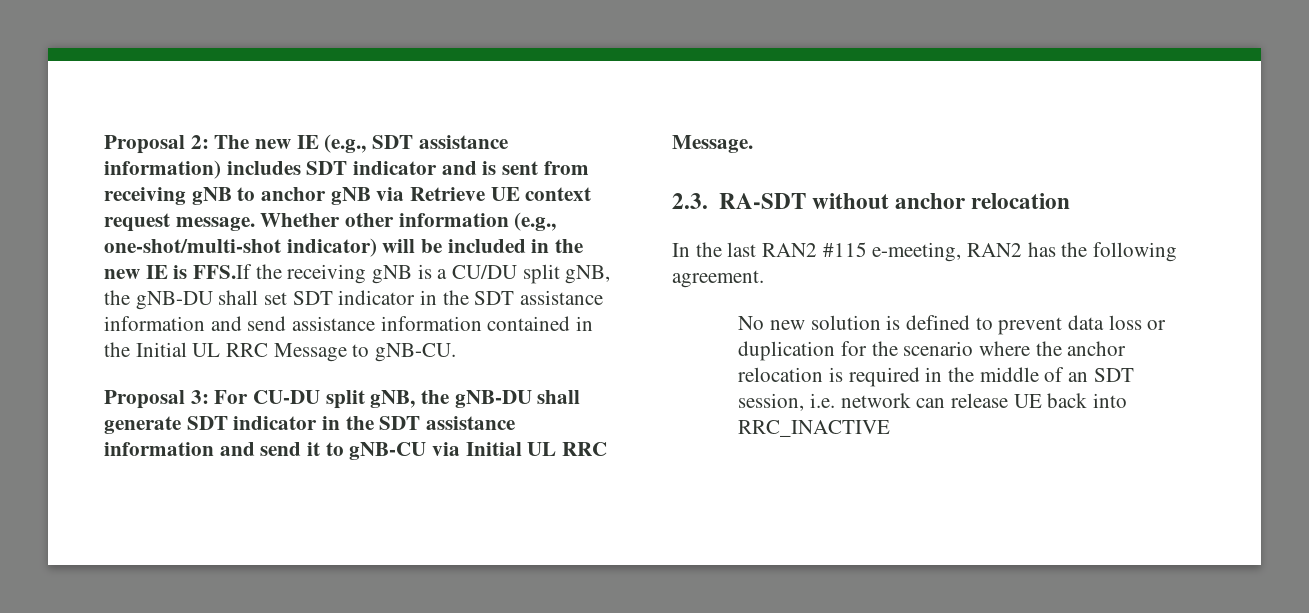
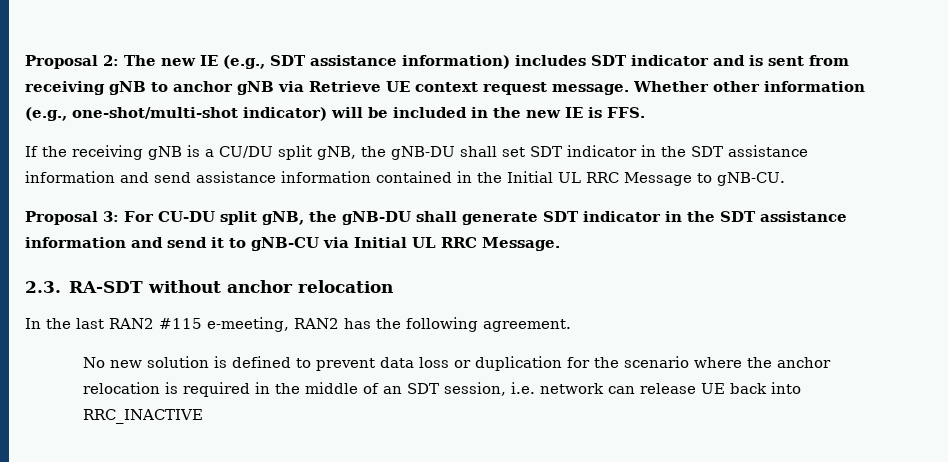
[193,264,253,279] FFS.If -> [607,107,645,118] [25,146,38,157] FFS. // If

